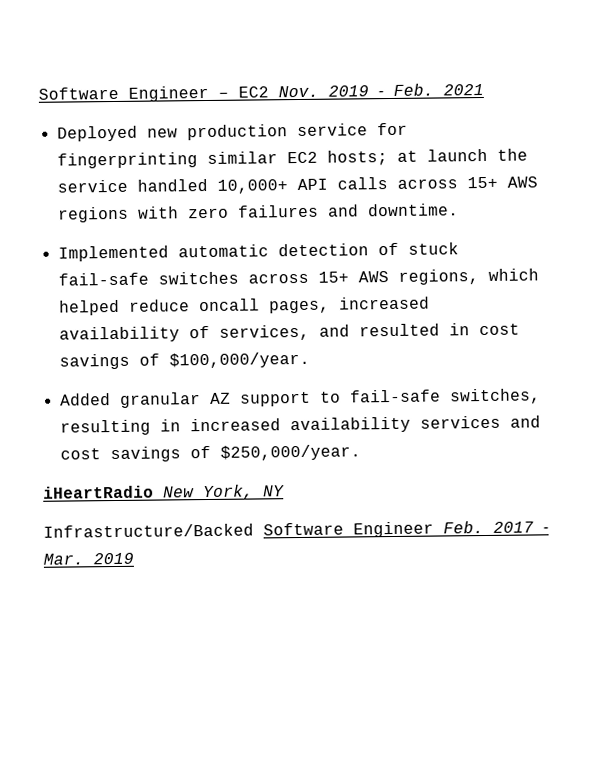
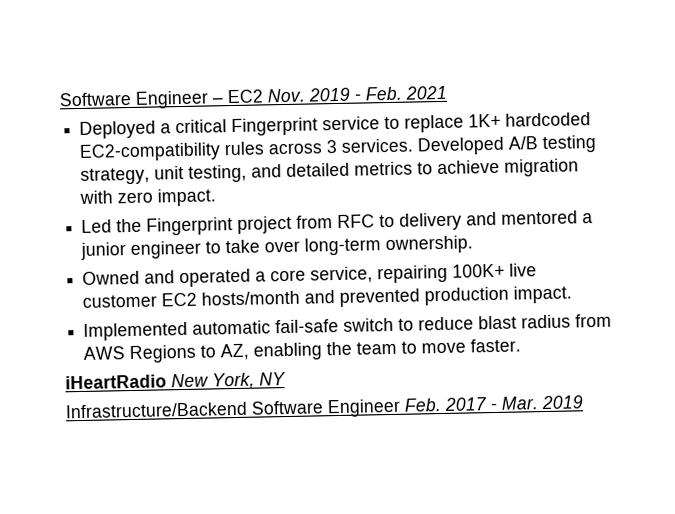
[146,122,408,141] [56,148,528,169] [56,176,538,194] [57,203,459,223] [57,242,459,262] [57,268,539,286] [58,296,430,316] [58,323,520,343] [58,351,310,370] [59,388,541,408] [59,415,541,436] [59,444,361,463] new production service for fingerprinting similar EC2 hosts; at launch the service handled 10,000+ API calls across 15+ AWS regions with zero failures and downtime. // Implemented automatic detection of stuck fail-safe switches across 15+ AWS regions, which helped reduce oncall pages, increased availability of services, and resulted in cost savings of $100,000/year. // Added granular AZ support to fail-safe switches, resulting in increased availability services and cost savings of $250,000/year. -> [160,112,592,137] [79,134,598,162] [80,158,580,185] [79,188,217,207] [81,210,594,236] [80,235,474,260] [82,263,538,288] [82,285,573,308] [83,313,613,341] [83,338,522,364] a critical Fingerprint service to replace 1K+ hardcoded EC2-compatibility rules across 3 services. Developed A/B testing strategy, unit testing, and detailed metrics to achieve migration with zero impact. // Led the Fingerprint project from RFC to delivery and mentored a junior engineer to take over long-term ownership. // Owned and operated a core service, repairing 100K+ live customer EC2 hosts/month and prevented production impact. // Implemented automatic fail-safe switch to reduce blast radius from AWS Regions to AZ, enabling the team to move faster.
[43,523,254,538] Infrastructure/Backed -> [65,401,248,419] Infrastructure/Backend

